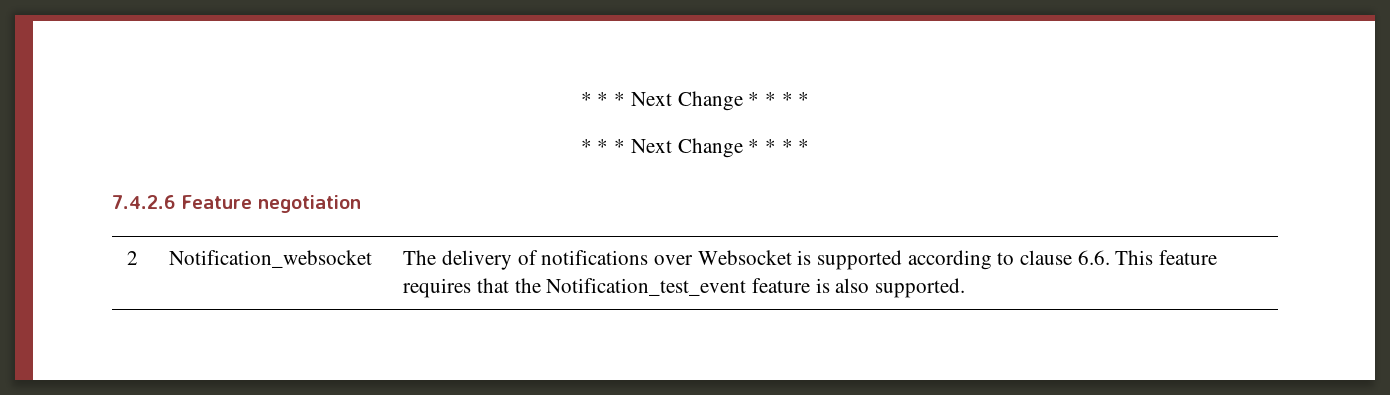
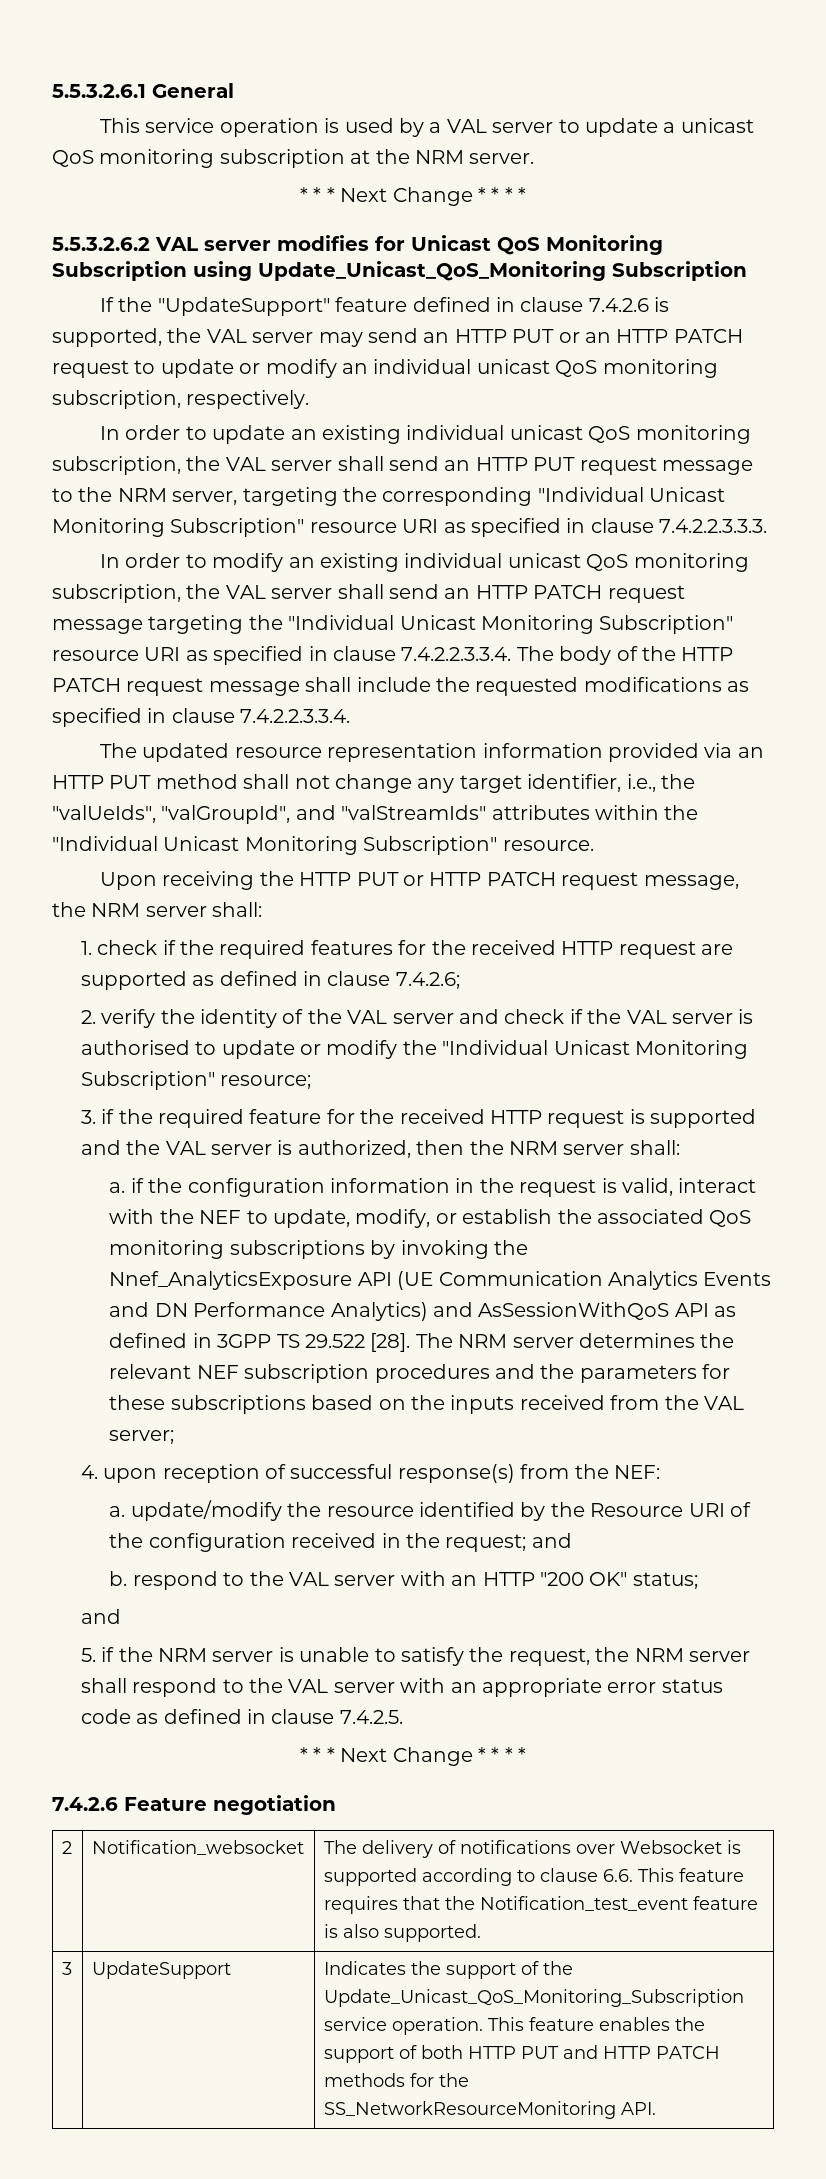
[580,91,810,111] * * * Next Change * * * * -> [52,83,234,98] [99,118,754,137] [52,149,535,168] [299,187,527,206] [52,235,663,255] [52,261,747,281] [99,297,670,316] [52,328,743,347] [52,359,718,378] [52,390,310,409] [99,425,751,444] [52,456,753,475] [52,487,726,506] [52,518,768,537] [99,553,749,572] [52,584,685,603] [52,615,734,634] [52,646,734,665] [52,677,750,696] [52,708,351,727] [99,743,764,762] [52,774,695,793] [52,805,699,824] [52,836,594,855] [99,871,739,890] [52,902,263,917] [80,940,734,959] [80,971,460,990] [80,1009,754,1028] [80,1040,748,1059] [80,1071,312,1090] [80,1109,757,1128] [80,1140,680,1158] [109,1178,757,1197] [109,1209,752,1228] [109,1240,529,1259] [109,1271,772,1290] [109,1302,737,1321] [109,1333,735,1352] [109,1364,731,1383] [109,1395,745,1414] [109,1430,175,1444] [80,1464,660,1483] [109,1500,752,1521] [109,1533,572,1552] [109,1571,698,1590] [80,1609,121,1624] [80,1647,750,1666] [80,1678,723,1697] [80,1709,403,1724] 5.5.3.2.6.1 General // This service operation is used by a VAL server to update a unicast QoS monitoring subscription at the NRM server. // * * * Next Change * * * * // 5.5.3.2.6.2 VAL server modifies for Unicast QoS Monitoring Subscription using Update_Unicast_QoS_Monitoring Subscription // If the "UpdateSupport" feature defined in clause 7.4.2.6 is supported, the VAL server may send an HTTP PUT or an HTTP PATCH request to update or modify an individual unicast QoS monitoring subscription, respectively. // In order to update an existing individual unicast QoS monitoring subscription, the VAL server shall send an HTTP PUT request message to the NRM server, targeting the corresponding "Individual Unicast Monitoring Subscription" resource URI as specified in clause 7.4.2.2.3.3.3. // In order to modify an existing individual unicast QoS monitoring subscription, the VAL server shall send an HTTP PATCH request message targeting the "Individual Unicast Monitoring Subscription" resource URI as specified in clause 7.4.2.2.3.3.4. The body of the HTTP PATCH request message shall include the requested modifications as specified in clause 7.4.2.2.3.3.4. // The updated resource representation information provided via an HTTP PUT method shall not change any target identifier, i.e., the "valUeIds", "valGroupId", and "valStreamIds" attributes within the "Individual Unicast Monitoring Subscription" resource. // Upon receiving the HTTP PUT or HTTP PATCH request message, the NRM server shall: // 1. check if the required features for the received HTTP request are supported as defined in clause 7.4.2.6; // 2. verify the identity of the VAL server and check if the VAL server is authorised to update or modify the "Individual Unicast Monitoring Subscription" resource; // 3. if the required feature for the received HTTP request is supported and the VAL server is authorized, then the NRM server shall: // a. if the configuration information in the request is valid, interact with the NEF to update, modify, or establish the associated QoS monitoring subscriptions by invoking the Nnef_AnalyticsExposure API (UE Communication Analytics Events and DN Performance Analytics) and AsSessionWithQoS API as defined in 3GPP TS 29.522 [28]. The NRM server determines the relevant NEF subscription procedures and the parameters for these subscriptions based on the inputs received from the VAL server; // 4. upon reception of successful response(s) from the NEF: // a. update/modify the resource identified by the Resource URI of the configuration received in the request; and // b. respond to the VAL server with an HTTP "200 OK" status; // and // 5. if the NRM server is unable to satisfy the request, the NRM server shall respond to the VAL server with an appropriate error status code as defined in clause 7.4.2.5.
(965, 288) none -> [61,1962,72,1975] [91,1961,231,1979] [323,1961,573,1979] [323,1989,744,2007] [323,2017,705,2035] [323,2045,720,2063] [323,2073,469,2087] [323,2101,656,2119] // 3 | UpdateSupport | Indicates the support of the Update_Unicast_QoS_Monitoring_Subscription service operation. This feature enables the support of both HTTP PUT and HTTP PATCH methods for the SS_NetworkResourceMonitoring API.

